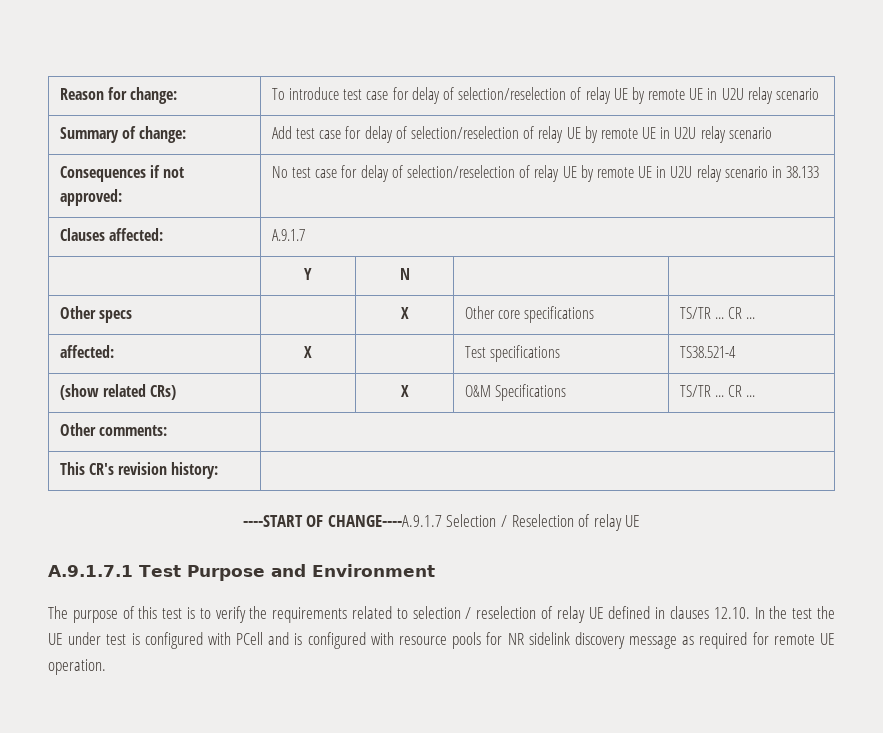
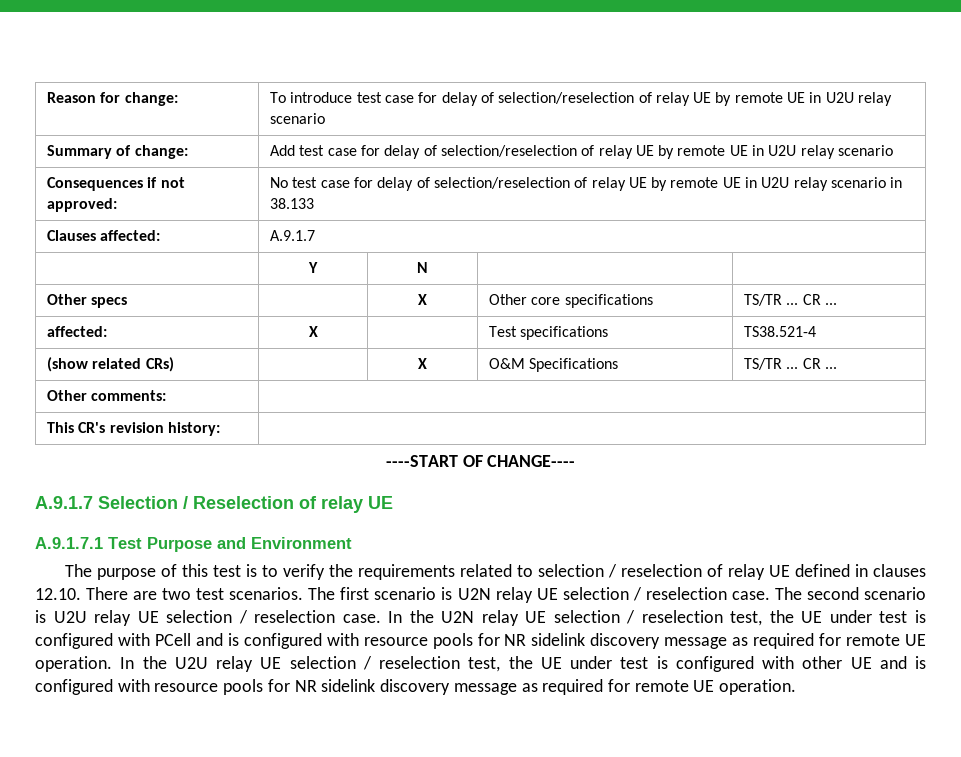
[327,515,442,527] CHANGE----A.9.1.7 -> [487,455,576,467] [35,496,93,509] CHANGE---- // A.9.1.7
[754,606,813,619] In the test -> [86,587,927,603] [35,610,763,626] There are two test scenarios. The first scenario is U2N relay UE selection / reselection case. The second scenario is U2U relay UE selection / reselection case. In the U2N relay UE selection / reselection test,
(106, 667) none -> [120,656,926,672] [35,679,797,695] In the U2U relay UE selection / reselection test, the UE under test is configured with other UE and is configured with resource pools for NR sidelink discovery message as required for remote UE operation.

